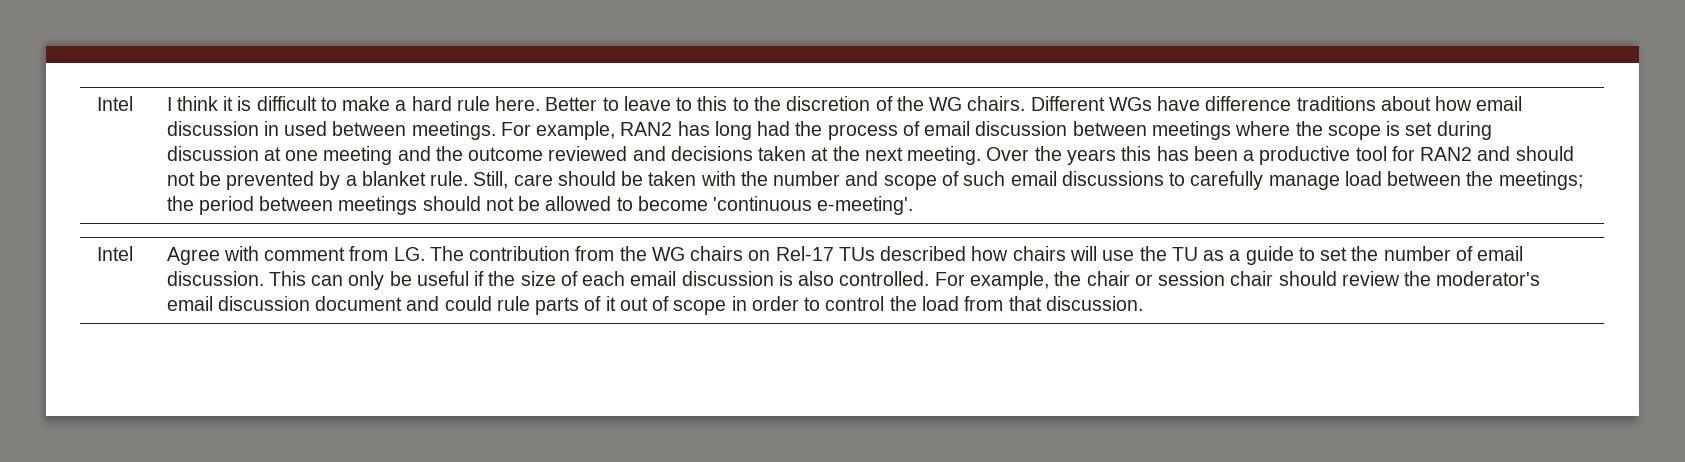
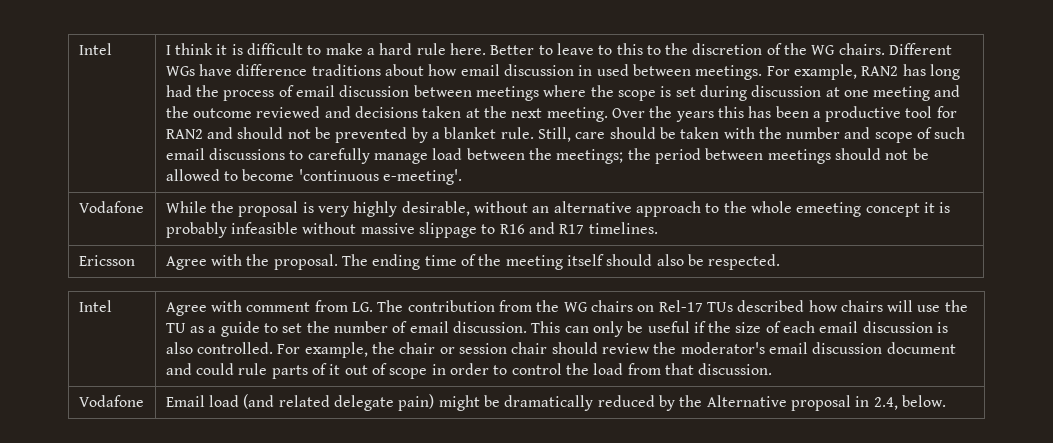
(914, 205) none -> [78,201,144,213] [165,201,951,217] [165,222,658,238] [78,255,135,266] [165,254,781,270] // Vodafone | While the proposal is very highly desirable, without an alternative approach to the whole emeeting concept it is probably infeasible without massive slippage to R16 and R17 timelines. // Ericsson | Agree with the proposal. The ending time of the meeting itself should also be respected.
(1143, 303) none -> [78,395,144,407] [165,394,946,411] // Vodafone | Email load (and related delegate pain) might be dramatically reduced by the Alternative proposal in 2.4, below.

